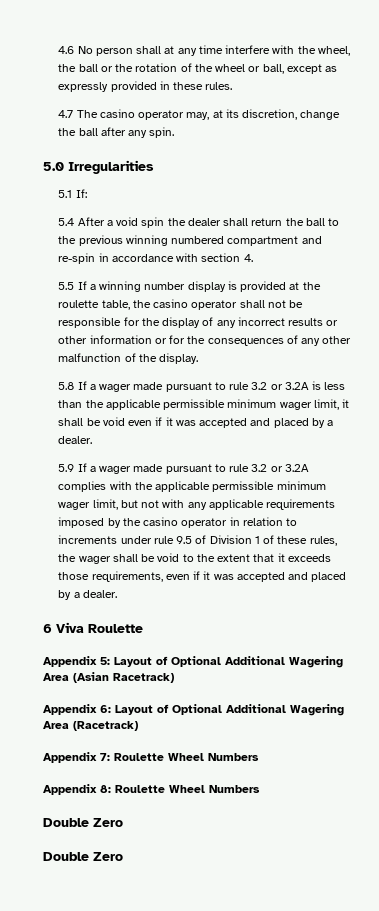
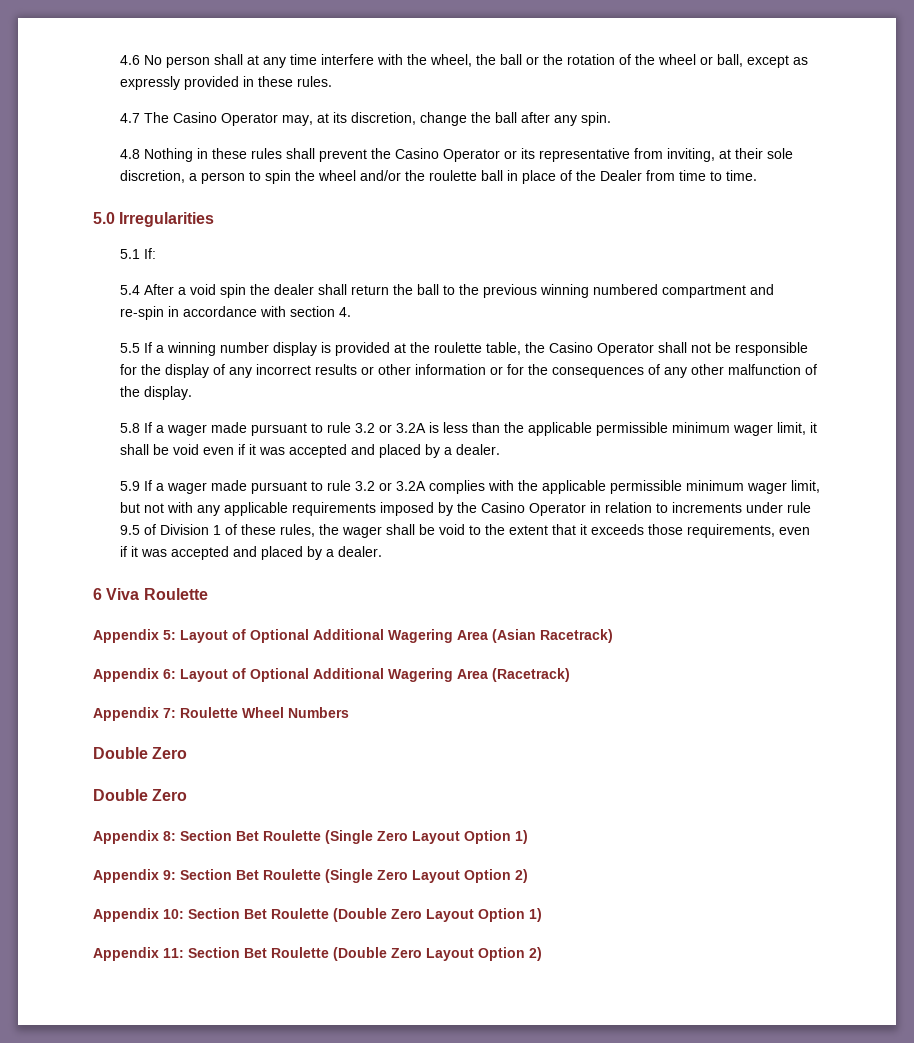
[99,109,185,120] casino operator -> [173,112,279,126] Casino Operator
(175, 132) none -> [120,148,794,162] [120,170,758,184] // 4.8 Nothing in these rules shall prevent the Casino Operator or its representative from inviting, at their sole discretion, a person to spin the wheel and/or the roulette ball in place of the Dealer from time to time.
[153,299,238,310] casino operator -> [549,342,655,356] Casino Operator
[143,517,228,528] casino operator -> [481,502,587,516] Casino Operator
[43,784,260,795] // Appendix 8: Roulette Wheel Numbers -> (349, 712) none
(123, 856) none -> [93,830,528,844] [93,869,528,883] [93,908,542,922] [93,947,542,961] // Appendix 8: Section Bet Roulette (Single Zero Layout Option 1) // Appendix 9: Section Bet Roulette (Single Zero Layout Option 2) // Appendix 10: Section Bet Roulette (Double Zero Layout Option 1) // Appendix 11: Section Bet Roulette (Double Zero Layout Option 2)

